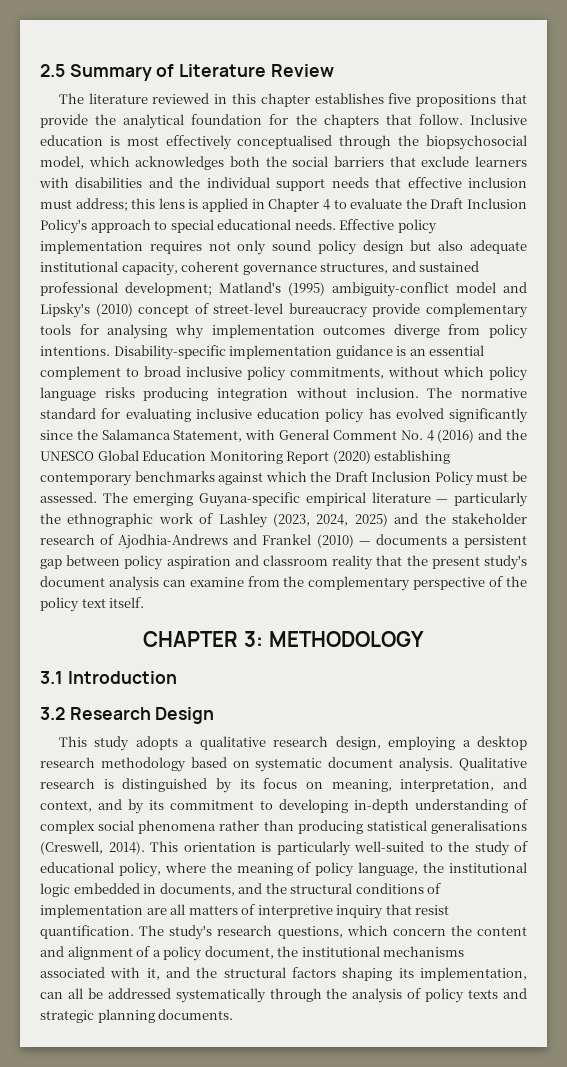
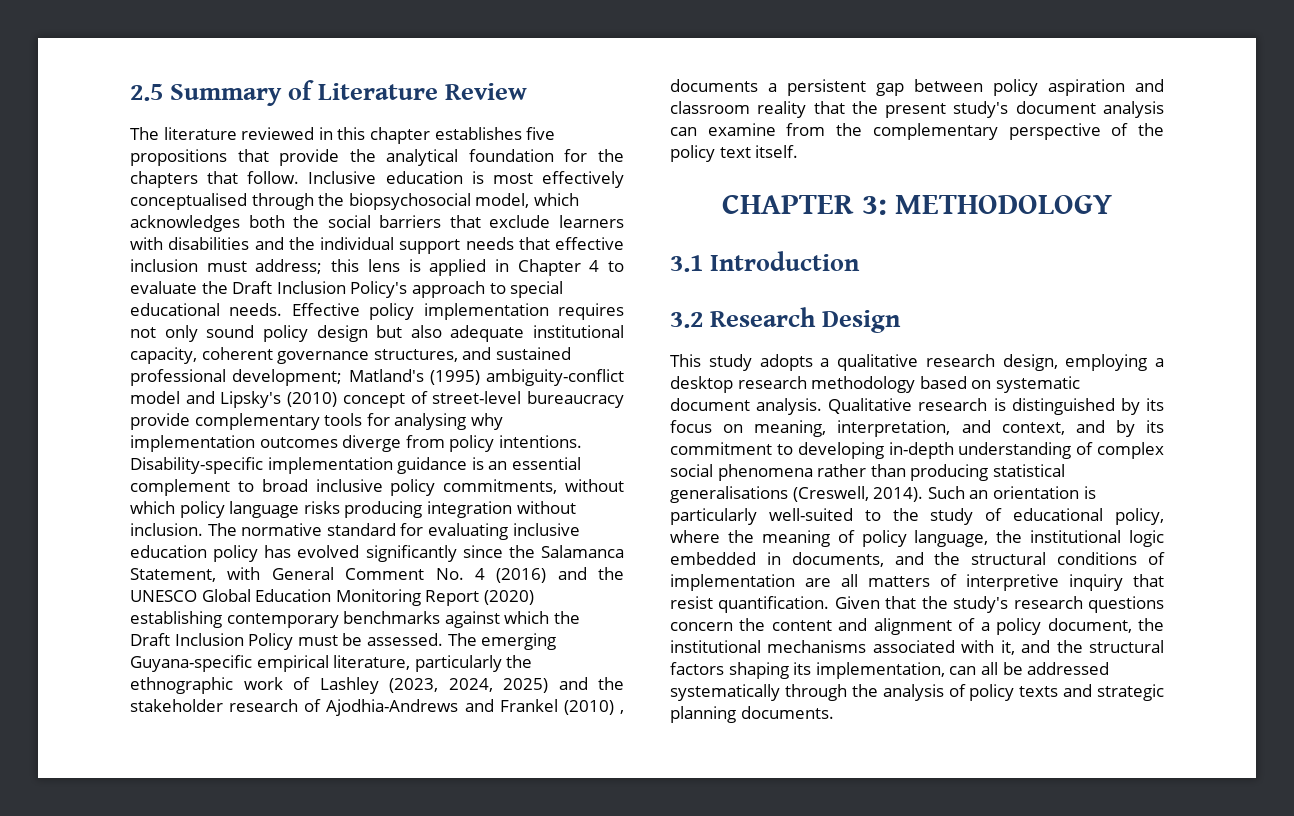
[371,492,449,503] literature — -> [333,655,411,670] literature,
[358,541,371,545] — -> [620,710,625,714] ,
[150,841,178,852] This -> [927,486,989,499] Such an
[139,925,388,940] The study's research questions, which -> [834,596,1164,613] Given that the study's research questions

